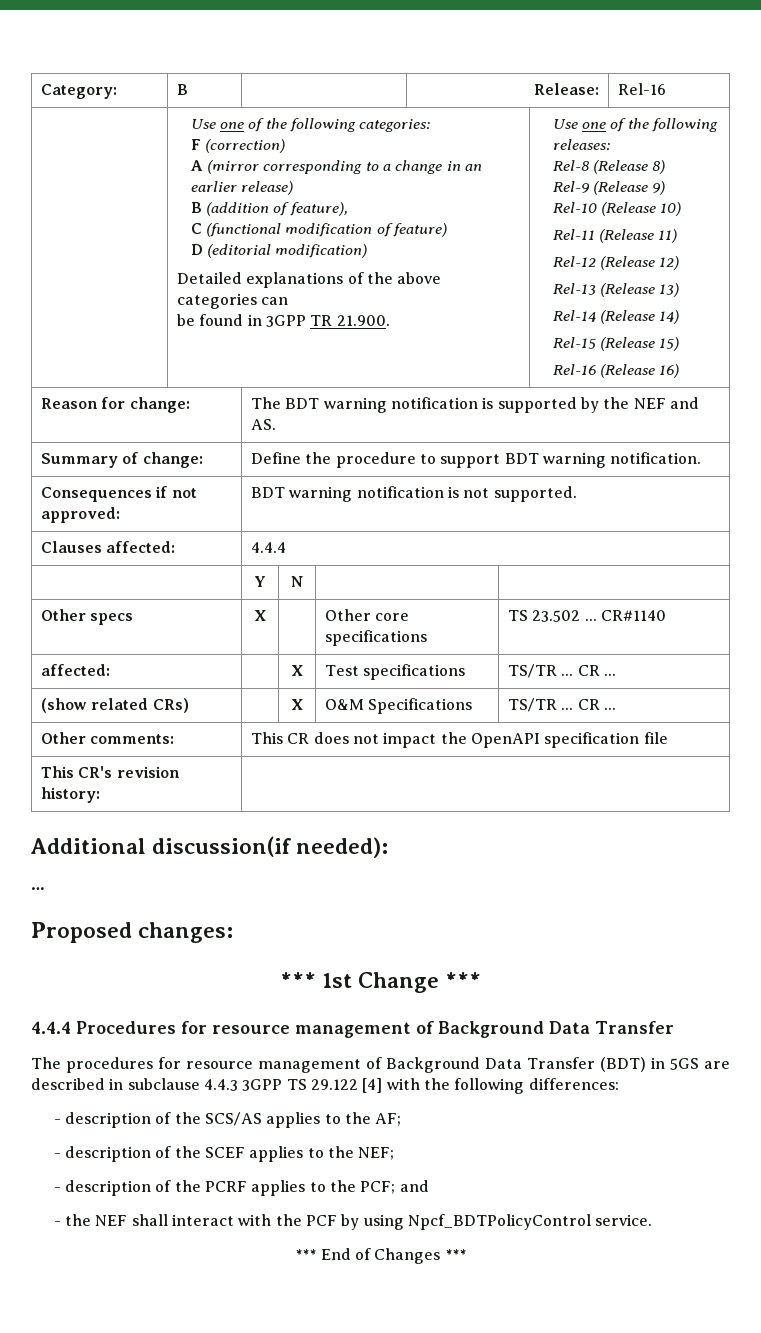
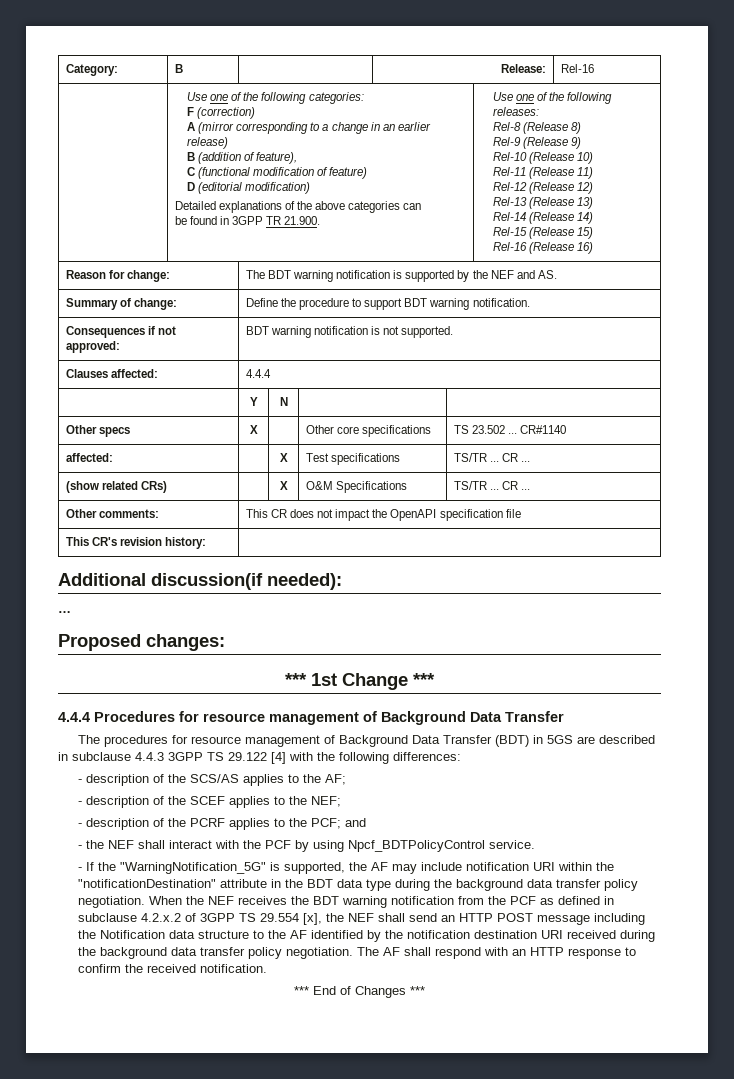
(653, 1220) none -> [78,862,615,874] [78,879,639,891] [78,896,615,908] [78,913,646,925] [78,930,656,942] [78,947,637,959] [78,964,268,973] // - If the "WarningNotification_5G" is supported, the AF may include notification URI within the "notificationDestination" attribute in the BDT data type during the background data transfer policy negotiation. When the NEF receives the BDT warning notification from the PCF as defined in subclause 4.2.x.2 of 3GPP TS 29.554 [x], the NEF shall send an HTTP POST message including the Notification data structure to the AF identified by the notification destination URI received during the background data transfer policy negotiation. The AF shall respond with an HTTP response to confirm the received notification.

